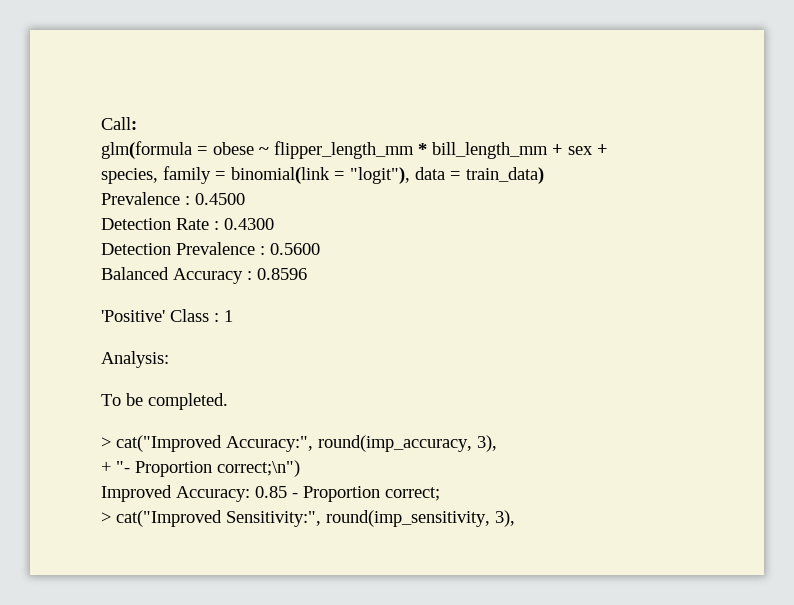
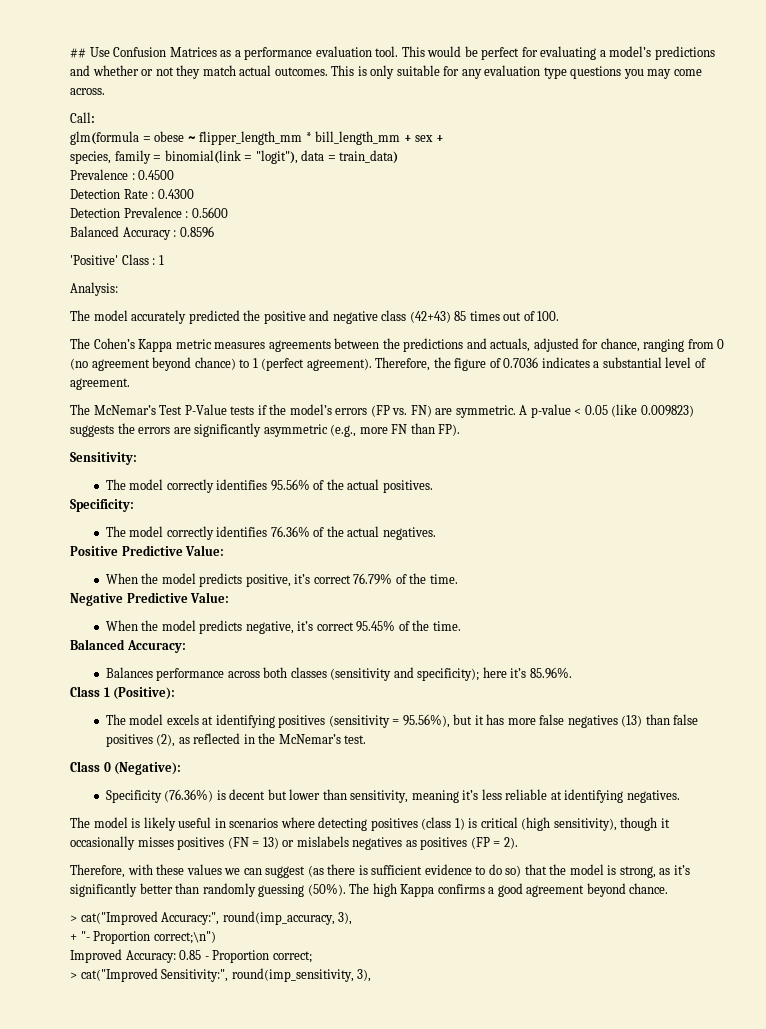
(101, 123) none -> [70,46,715,60] [70,65,702,79] [70,88,105,95] ## Use Confusion Matrices as a performance evaluation tool. This would be perfect for evaluating a model’s predictions and whether or not they match actual outcomes. This is only suitable for any evaluation type questions you may come across. //
[101,393,228,410] To be completed. -> [70,310,560,324] [70,338,725,352] [70,357,706,371] [70,378,130,390] [70,404,694,418] [70,423,461,437] [70,452,137,465] [105,479,433,493] [70,499,134,512] [105,526,436,540] [70,545,225,556] [105,573,458,587] [70,592,230,606] [105,620,461,634] [70,639,186,653] [105,667,572,681] [70,686,176,700] [105,714,699,728] [105,733,367,747] [70,761,182,775] [105,789,680,803] [70,817,670,831] [70,836,518,850] [70,864,690,878] [70,883,669,897] The model accurately predicted the positive and negative class (42+43) 85 times out of 100. // The Cohen’s Kappa metric measures agreements between the predictions and actuals, adjusted for chance, ranging from 0 (no agreement beyond chance) to 1 (perfect agreement). Therefore, the figure of 0.7036 indicates a substantial level of agreement. // The McNemar’s Test P-Value tests if the model’s errors (FP vs. FN) are symmetric. A p-value < 0.05 (like 0.009823) suggests the errors are significantly asymmetric (e.g., more FN than FP). // Sensitivity: // The model correctly identifies 95.56% of the actual positives. // Specificity: // The model correctly identifies 76.36% of the actual negatives. // Positive Predictive Value: // When the model predicts positive, it’s correct 76.79% of the time. // Negative Predictive Value: // When the model predicts negative, it’s correct 95.45% of the time. // Balanced Accuracy: // Balances performance across both classes (sensitivity and specificity); here it’s 85.96%. // Class 1 (Positive): // The model excels at identifying positives (sensitivity = 95.56%), but it has more false negatives (13) than false positives (2), as reflected in the McNemar’s test. // Class 0 (Negative): // Specificity (76.36%) is decent but lower than sensitivity, meaning it’s less reliable at identifying negatives. // The model is likely useful in scenarios where detecting positives (class 1) is critical (high sensitivity), though it occasionally misses positives (FN = 13) or mislabels negatives as positives (FP = 2). // Therefore, with these values we can suggest (as there is sufficient evidence to do so) that the model is strong, as it’s significantly better than randomly guessing (50%). The high Kappa confirms a good agreement beyond chance.

